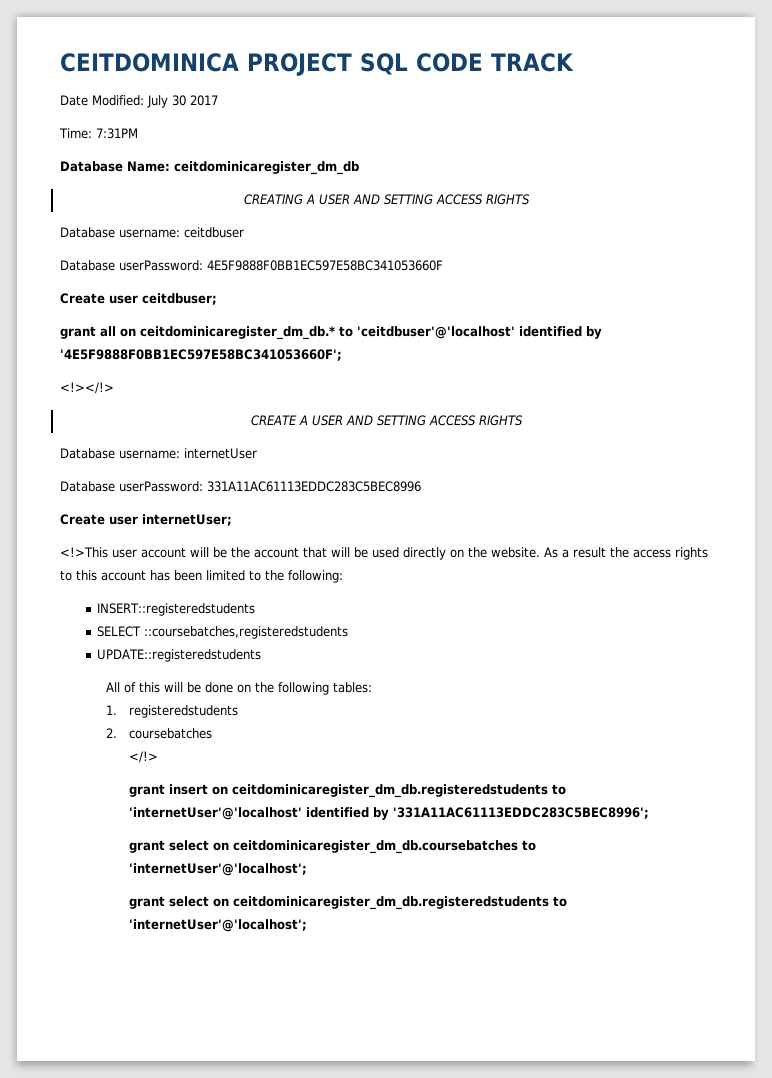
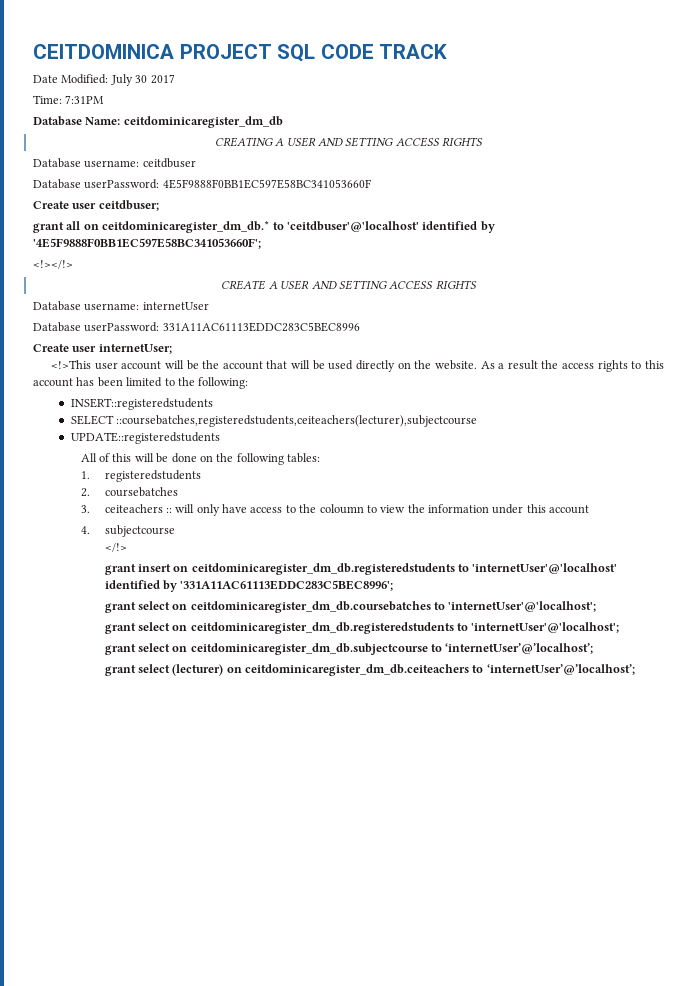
[144,626,349,639] ::coursebatches,registeredstudents -> [115,415,477,427] ::coursebatches,registeredstudents,ceiteachers(lecturer),subjectcourse
(213, 733) none -> [80,504,590,516] [80,525,175,537] // 3. ceiteachers :: will only have access to the coloumn to view the information under this account // 4. subjectcourse
(308, 925) none -> [104,643,594,655] [104,664,635,676] // grant select on ceitdominicaregister_dm_db.subjectcourse to ‘internetUser’@’localhost’; // grant select (lecturer) on ceitdominicaregister_dm_db.ceiteachers to ‘internetUser’@’localhost’;

